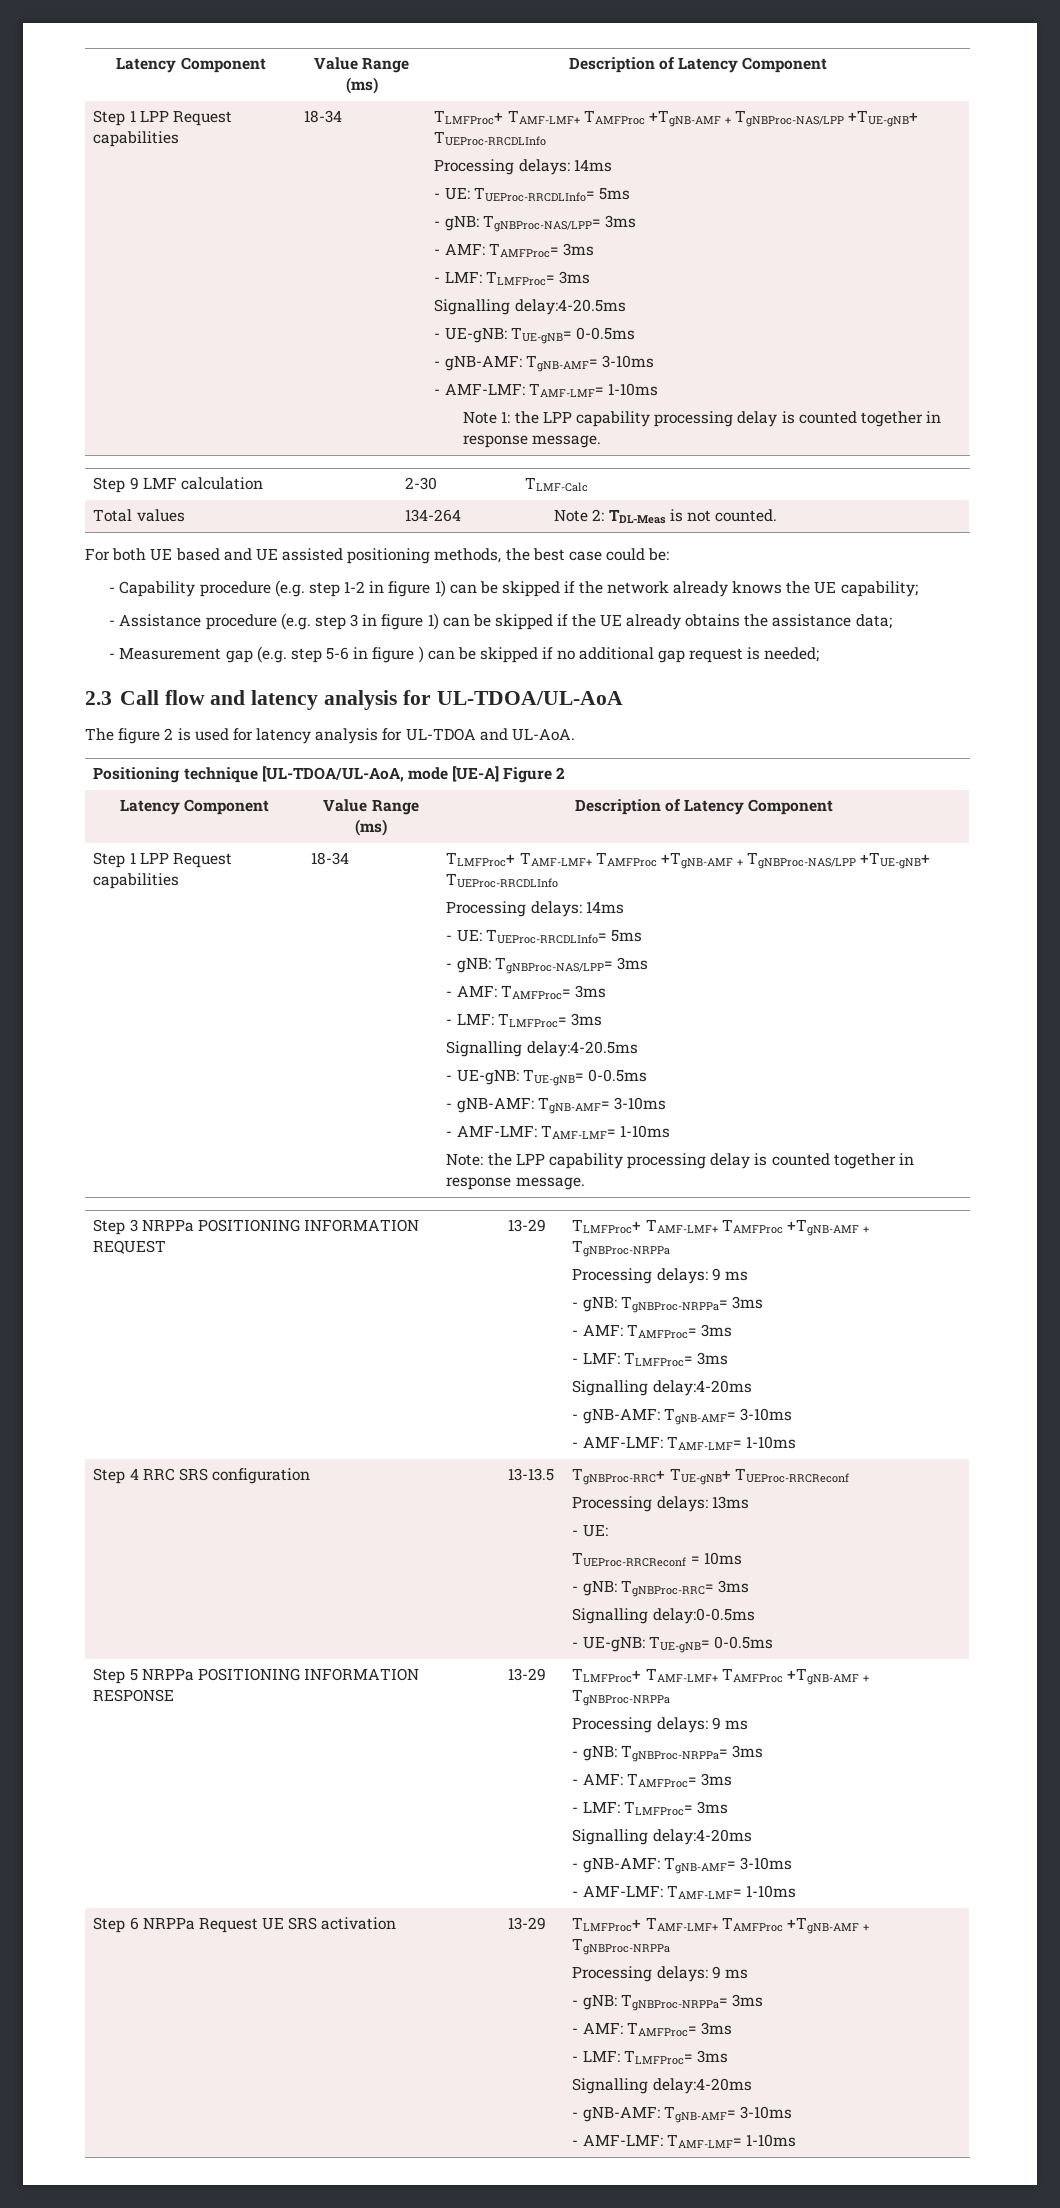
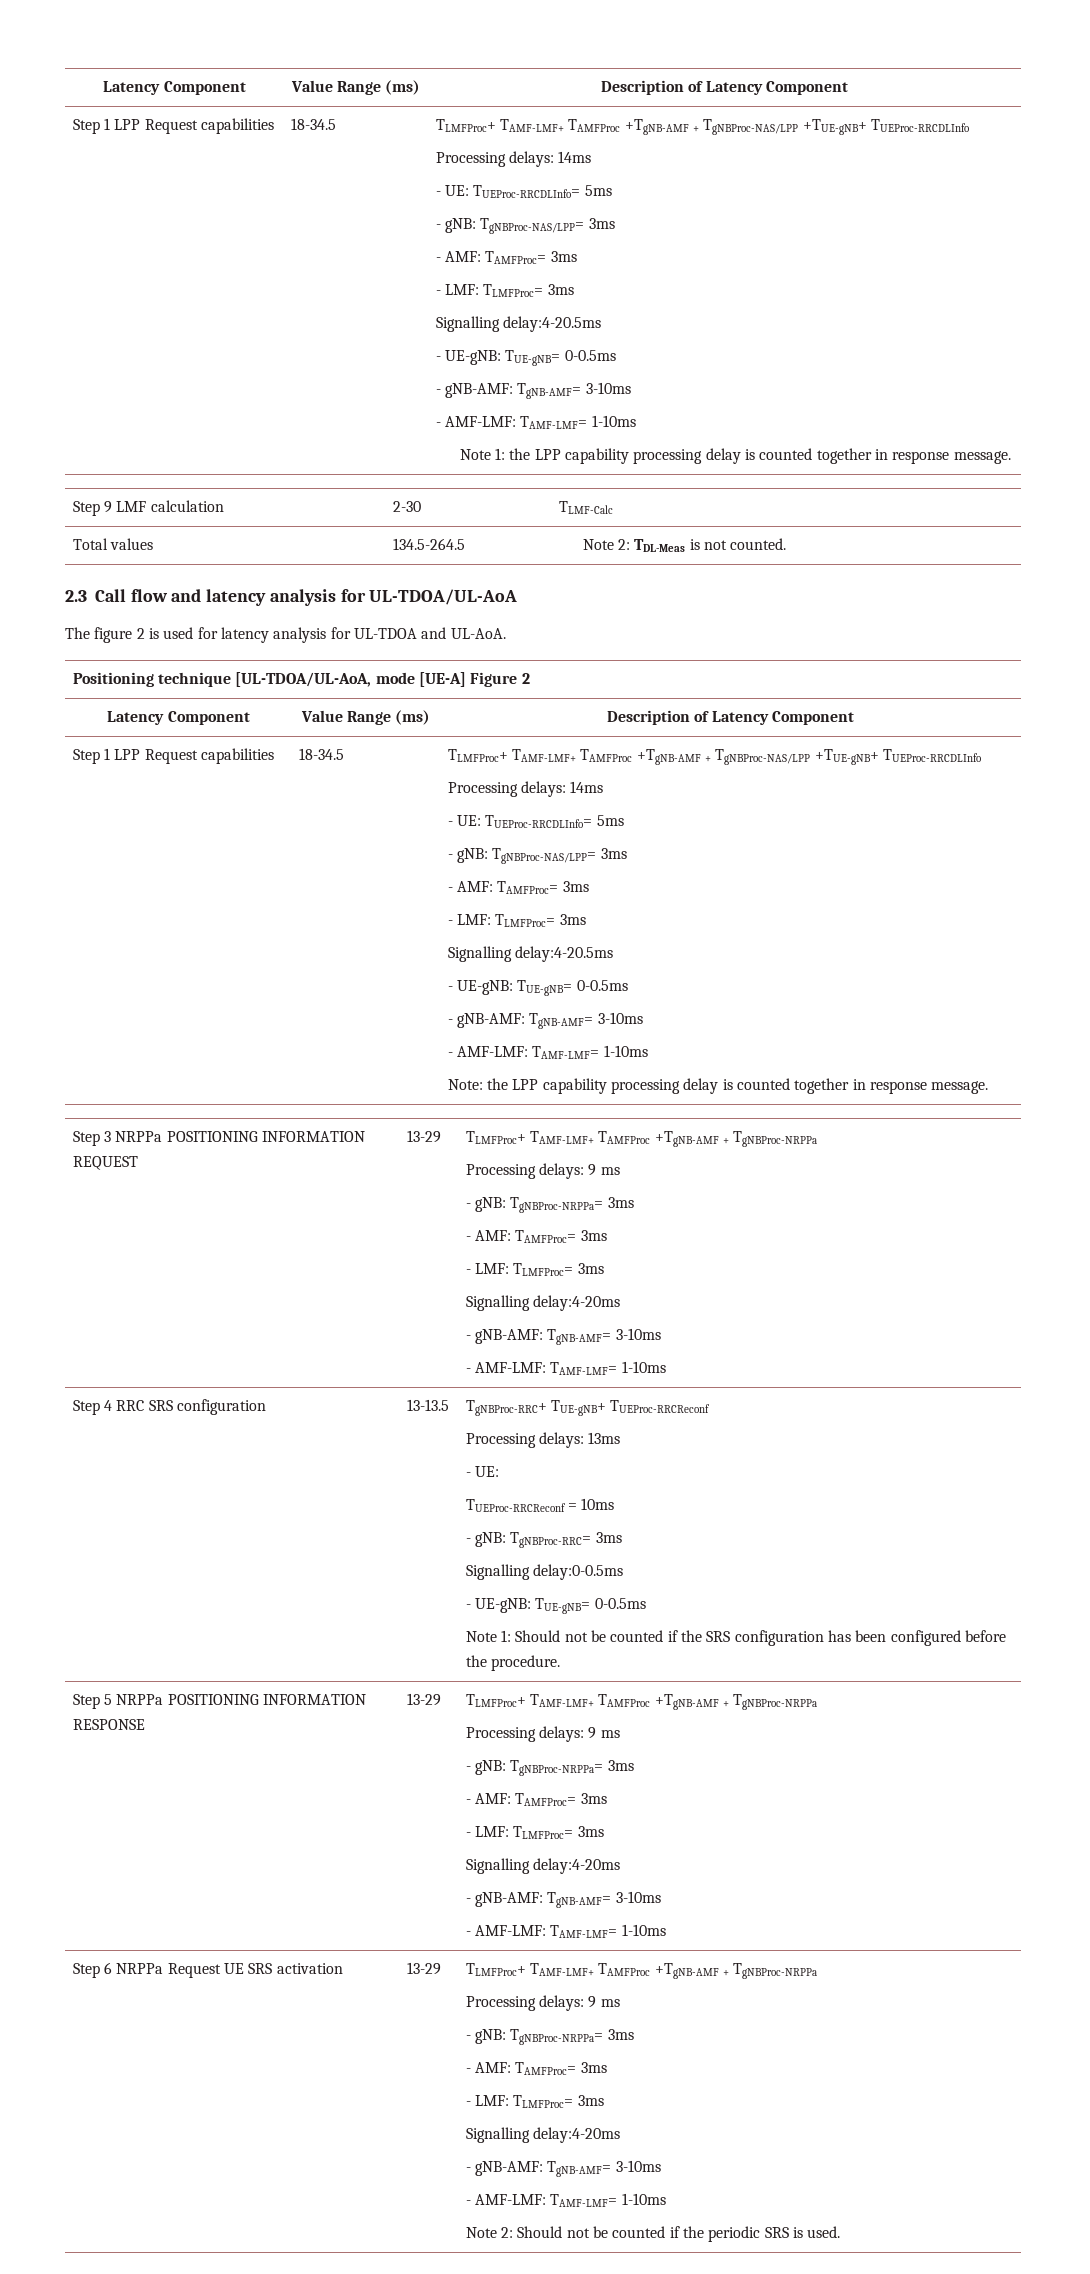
[304,110,343,123] 18-34 -> [290,118,336,130] 18-34.5
[405,509,462,522] 134-264 -> [392,538,465,550] 134.5-264.5
[85,548,670,564] [109,580,918,597] [109,613,892,630] [109,646,820,663] // For both UE based and UE assisted positioning methods, the best case could be: // - Capability procedure (e.g. step 1-2 in figure 1) can be skipped if the network already knows the UE capability; // - Assistance procedure (e.g. step 3 in figure 1) can be skipped if the UE already obtains the assistance data; // - Measurement gap (e.g. step 5-6 in figure ) can be skipped if no additional gap request is needed; -> (787, 544) none
[311,852,350,865] 18-34 -> [298,748,344,760] 18-34.5
(773, 1642) none -> [465,1630,1006,1646] [465,1655,561,1671] // Note 1: Should not be counted if the SRS configuration has been configured before the procedure.
(796, 2140) none -> [465,2226,841,2242] // Note 2: Should not be counted if the periodic SRS is used.

